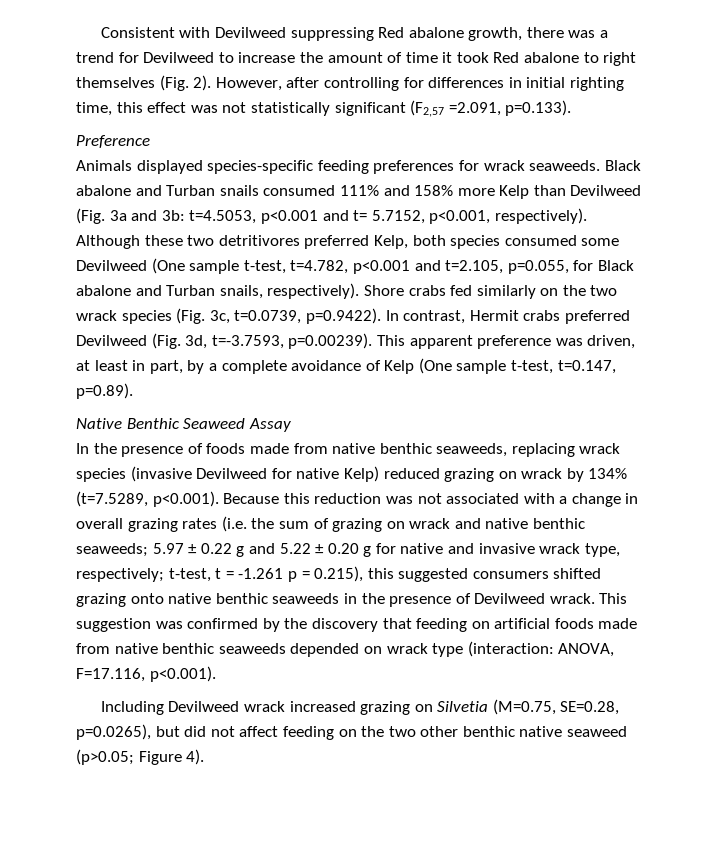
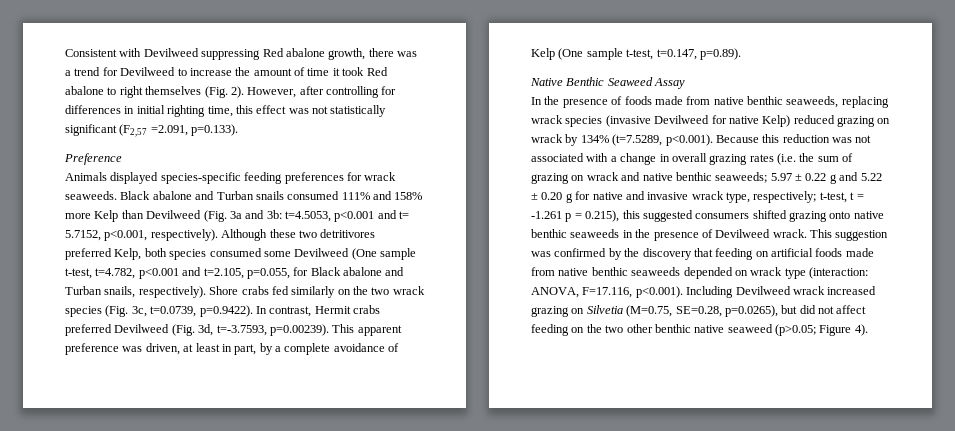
(216, 674) // -> (683, 292) none

